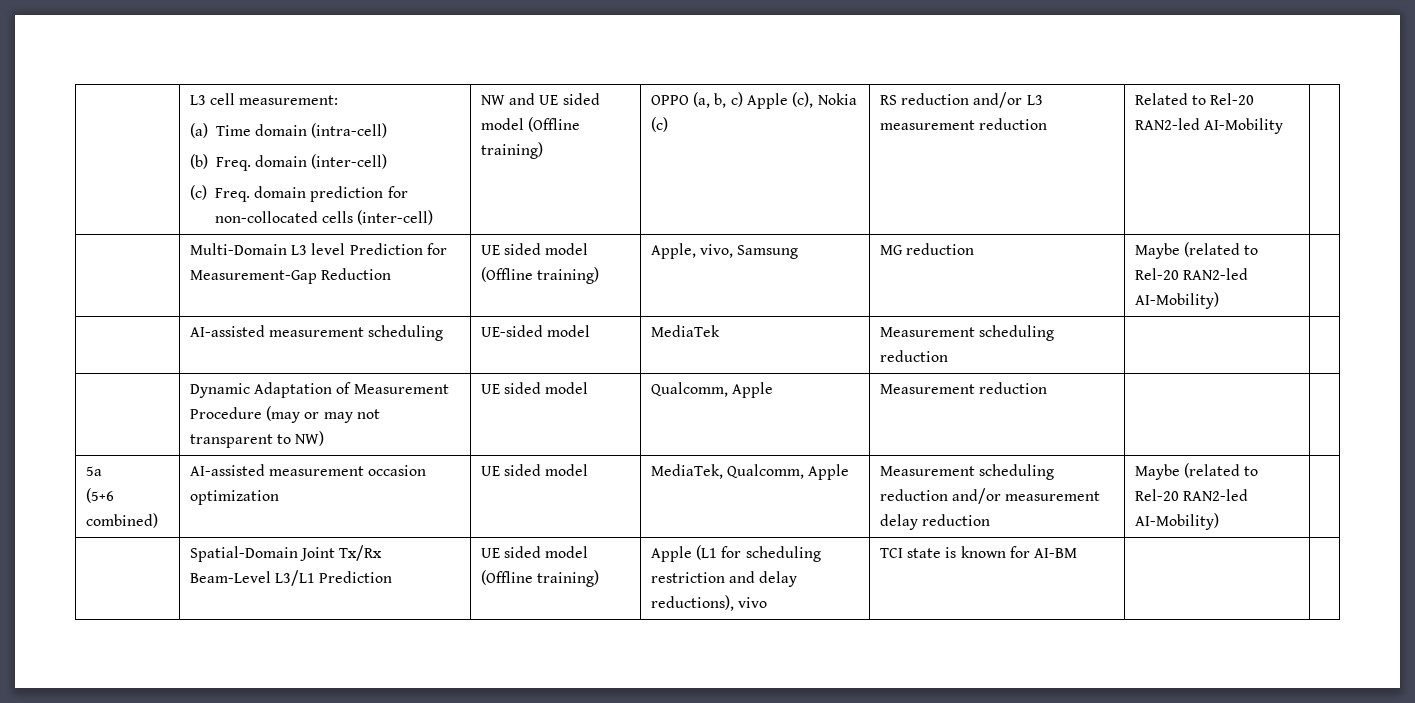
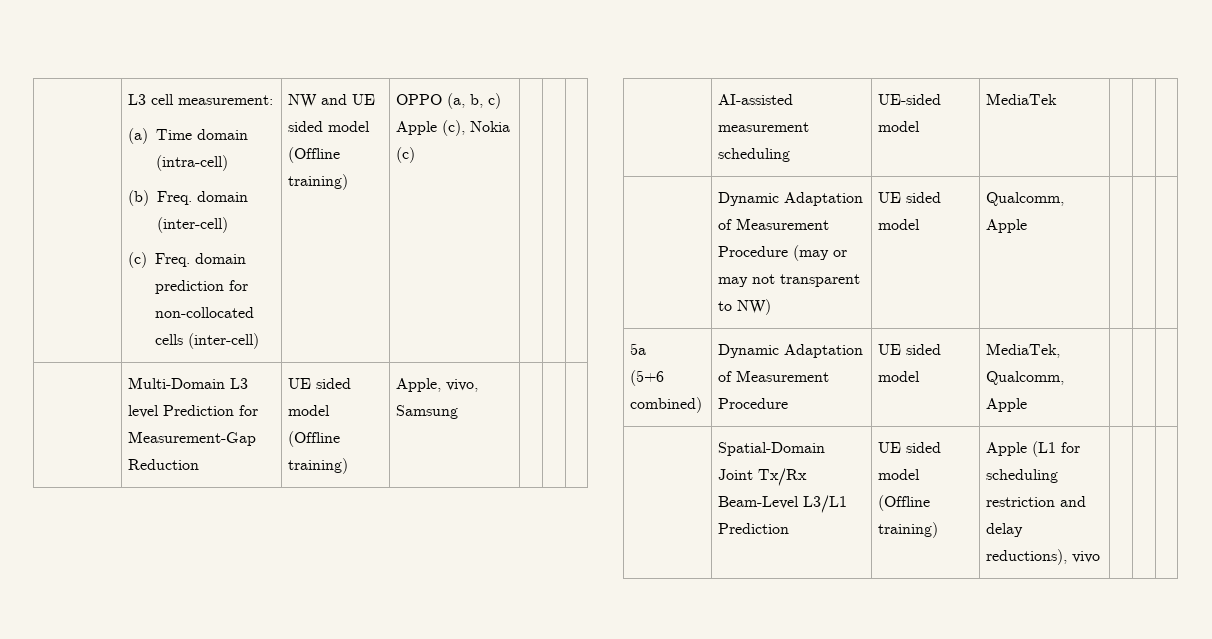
[879,92,1043,108] [879,118,1047,130] [1134,93,1255,105] [1134,118,1283,134] RS reduction and/or L3 measurement reduction | Related to Rel-20 RAN2-led AI-Mobility -> (416, 155) |
[879,243,974,255] [1134,242,1259,259] [1134,268,1248,280] [1134,292,1219,309] MG reduction | Maybe (related to Rel-20 RAN2-led AI-Mobility) -> (459, 412) |
[879,325,1054,341] [879,350,948,362] Measurement scheduling reduction -> (1058, 99) none
[879,382,1047,394] Measurement reduction -> (1028, 226) none
[189,464,427,476] [189,490,279,505] AI-assisted measurement occasion optimization -> [718,344,864,358] [718,370,830,382] [718,398,789,409] Dynamic Adaptation of Measurement Procedure
[879,464,1054,480] [879,488,1101,504] [879,514,990,530] [1134,463,1259,480] [1134,489,1248,501] [1134,513,1219,530] Measurement scheduling reduction and/or measurement delay reduction | Maybe (related to Rel-20 RAN2-led AI-Mobility) -> (1028, 405) |
[879,546,1078,558] TCI state is known for AI-BM -> (1101, 557) none

